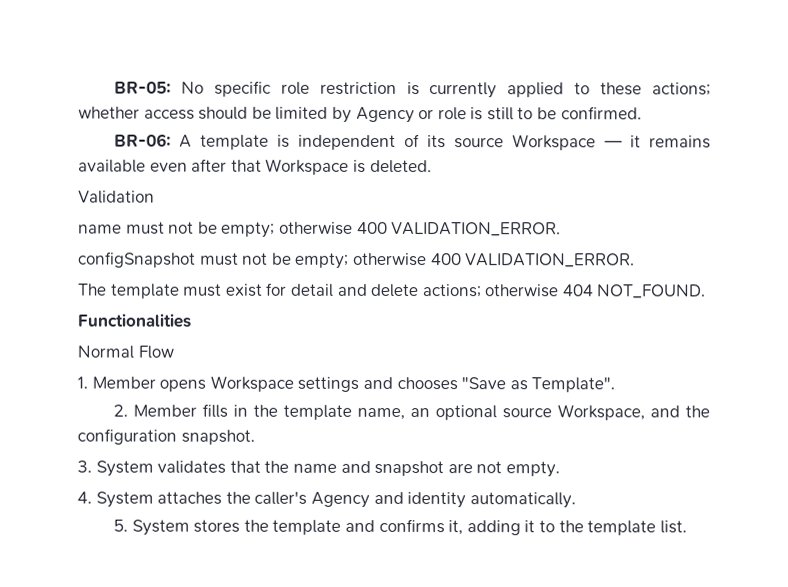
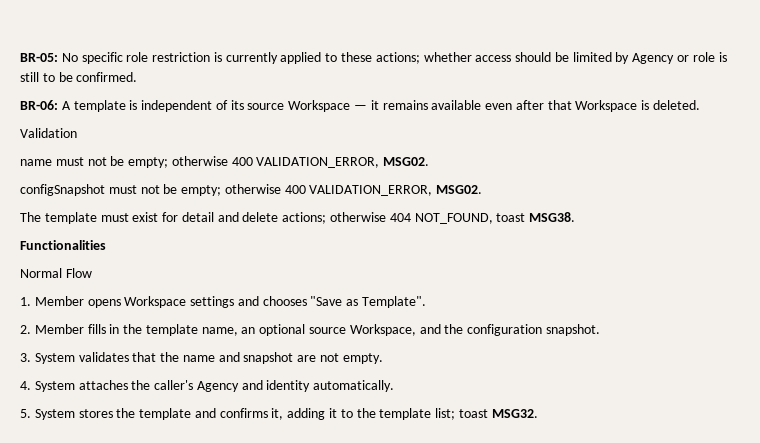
[391,221,562,237] VALIDATION_ERROR. -> [256,157,430,168] VALIDATION_ERROR, MSG02.
[465,253,636,268] VALIDATION_ERROR. -> [309,185,483,196] VALIDATION_ERROR, MSG02.
[596,284,707,299] NOT_FOUND. -> [414,212,576,224] NOT_FOUND, toast MSG38.
[659,520,687,534] list. -> [435,408,538,420] list; toast MSG32.

